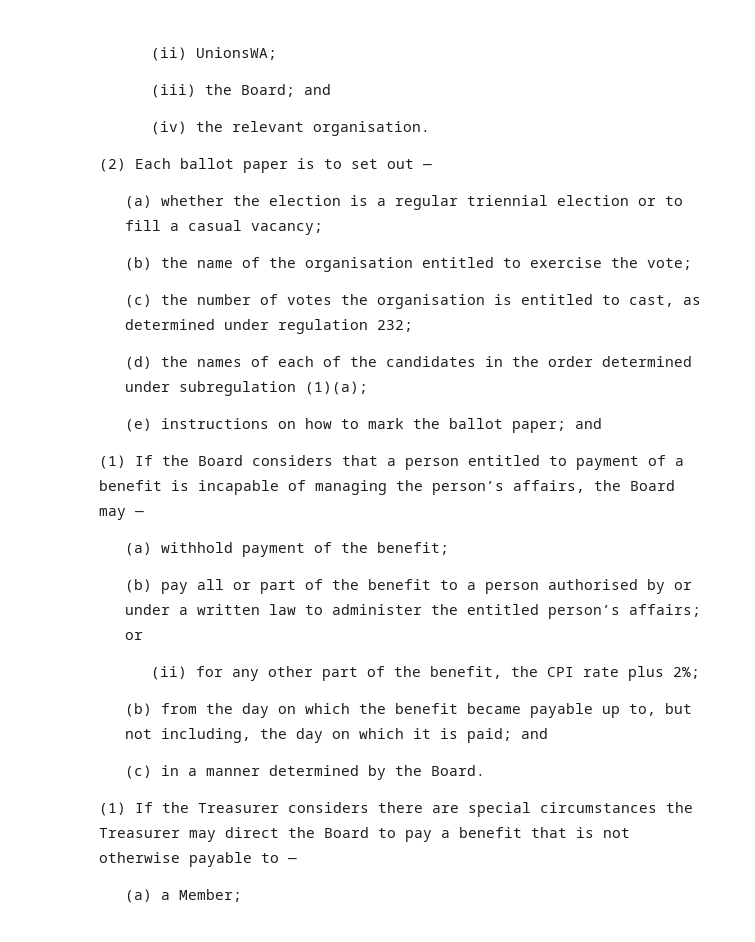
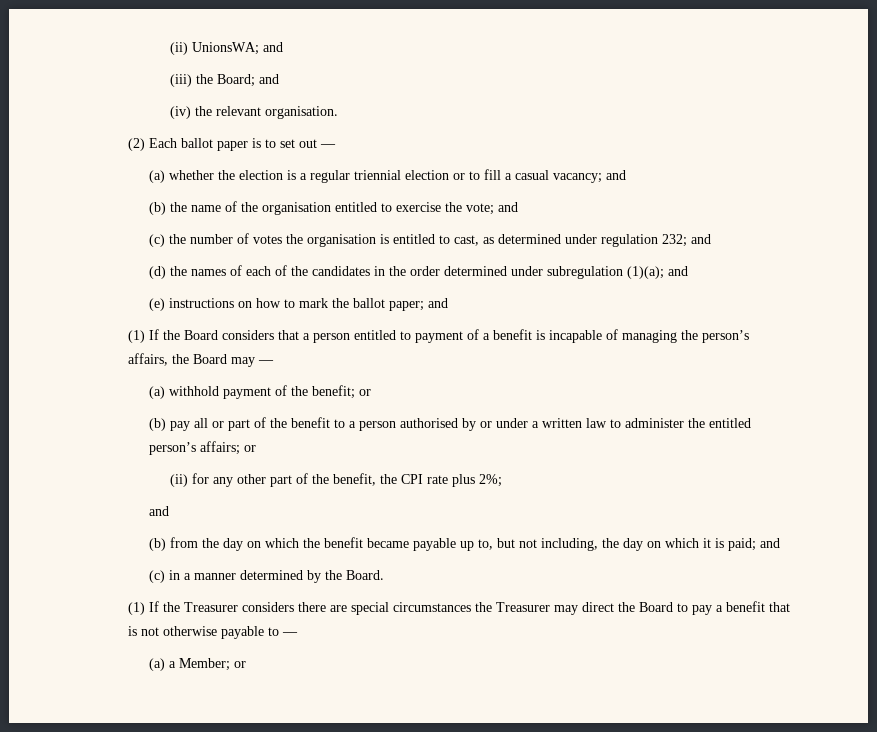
(278, 53) none -> [263,42,284,52] and
(323, 229) none -> [606,170,627,180] and
(692, 264) none -> [498,202,519,212] and
(413, 326) none -> [691,234,712,244] and
(368, 388) none -> [668,266,689,276] and
(449, 548) none -> [359,389,372,396] or
(701, 673) none -> [149,506,170,516] // and
(242, 895) none -> [234,661,247,668] or

